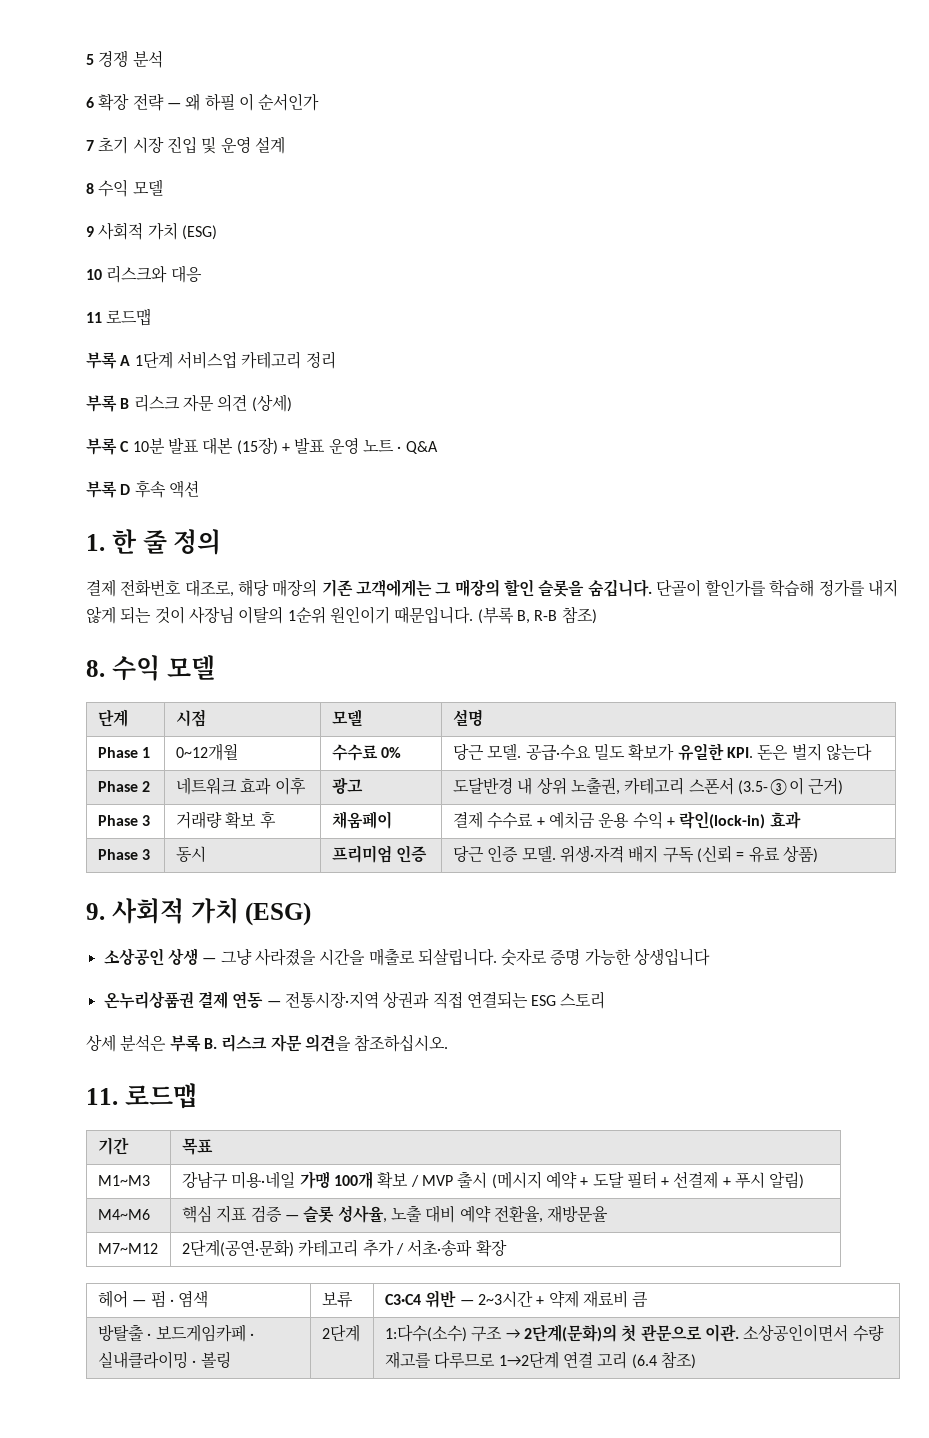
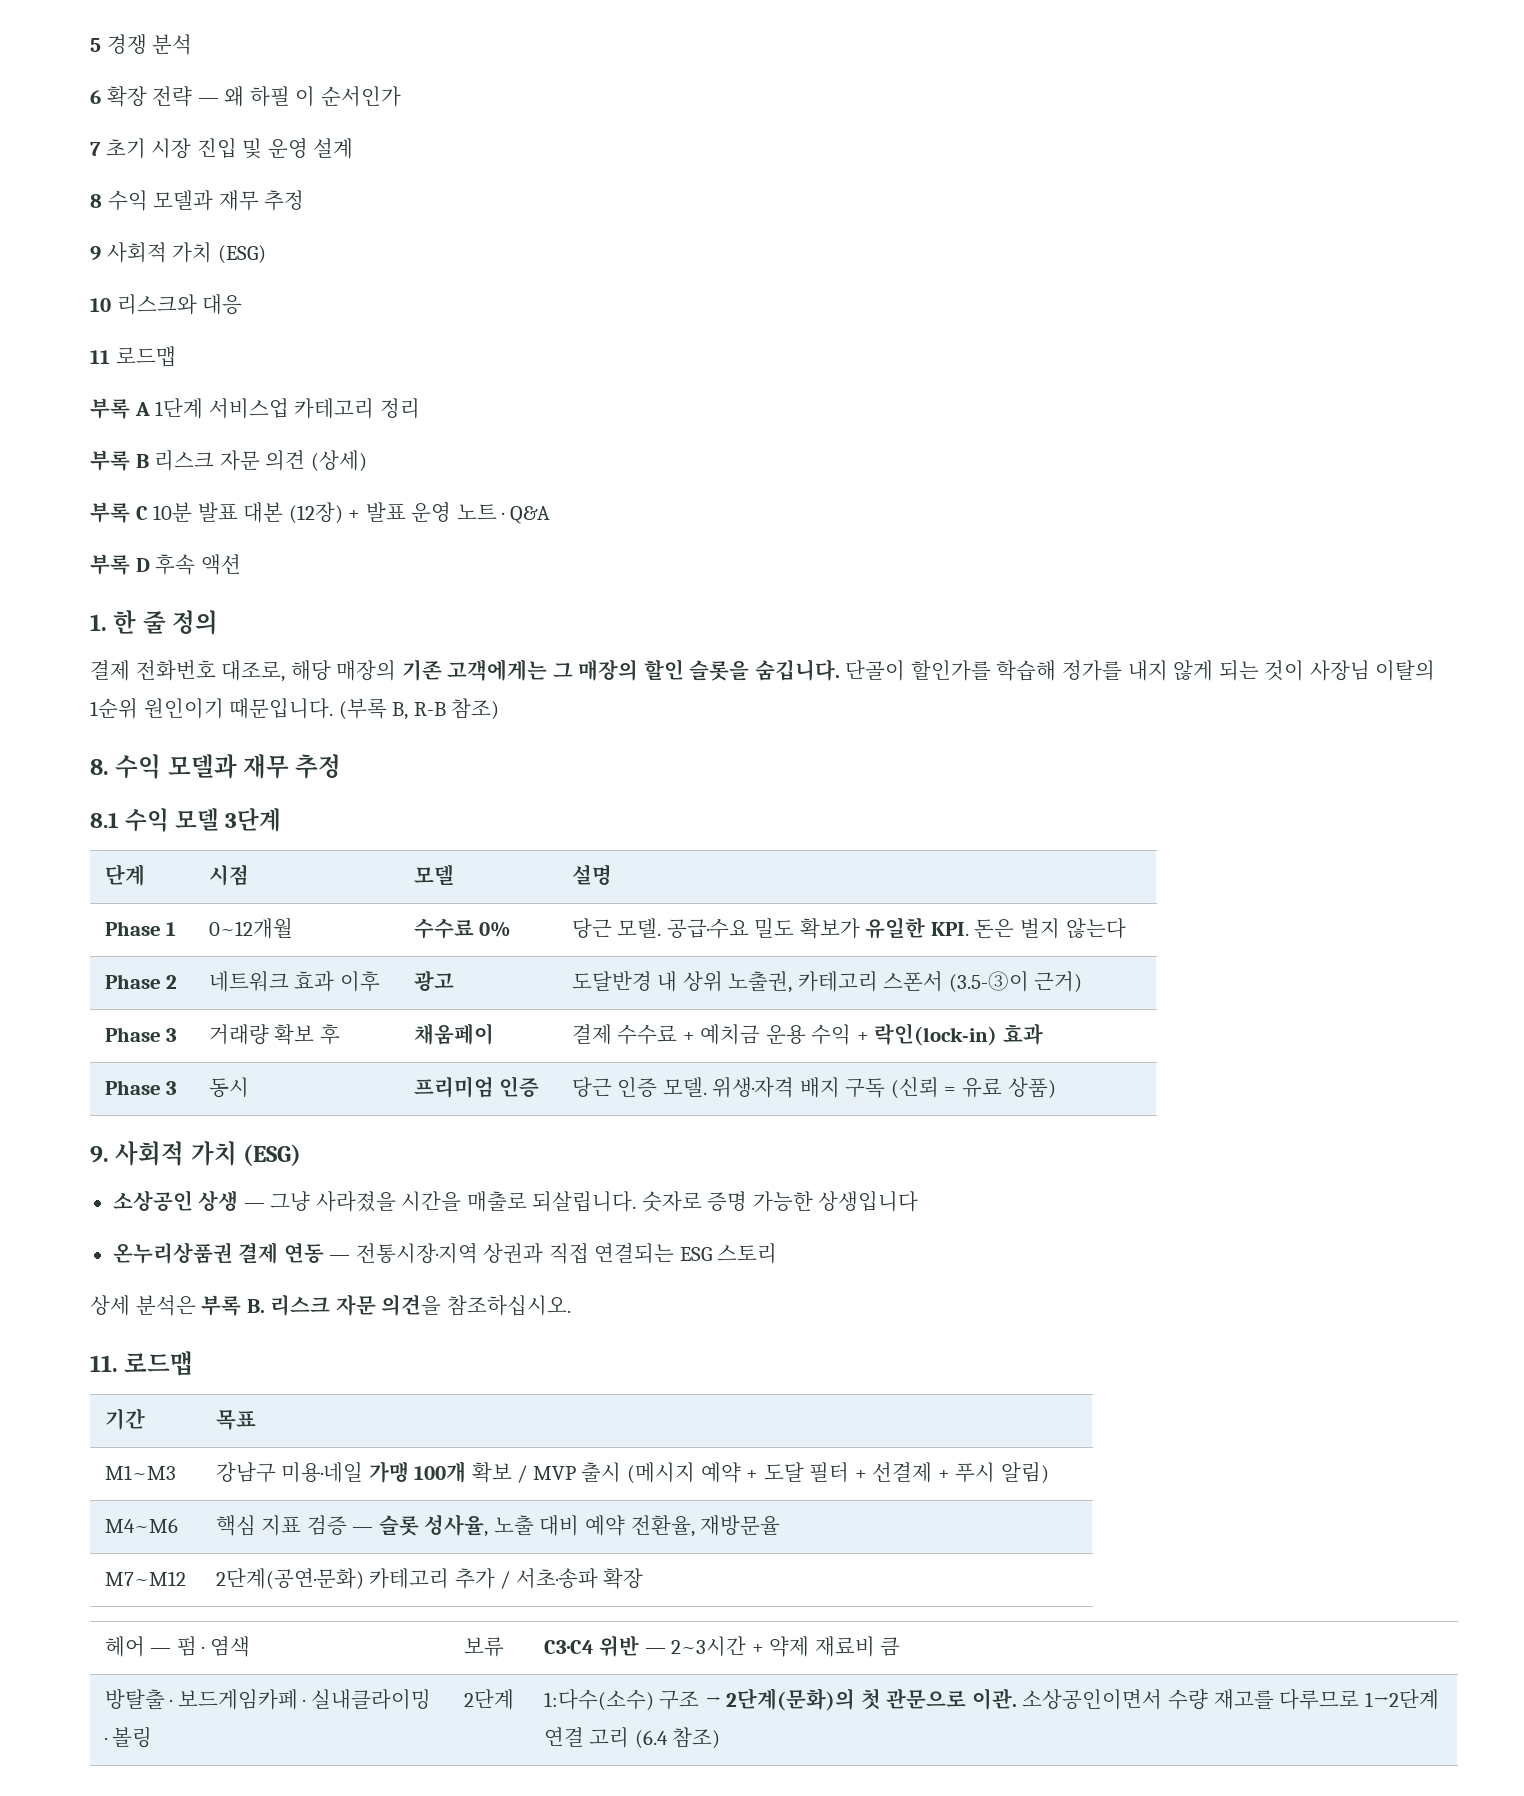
[132,179,163,196] 모델 -> [153,190,305,211] 모델과 재무 추정
[236,437,278,455] (15장) -> [288,502,343,524] (12장)
[166,655,215,680] 모델 -> [167,754,342,779] [90,808,282,832] 모델과 재무 추정 // 8.1 수익 모델 3단계

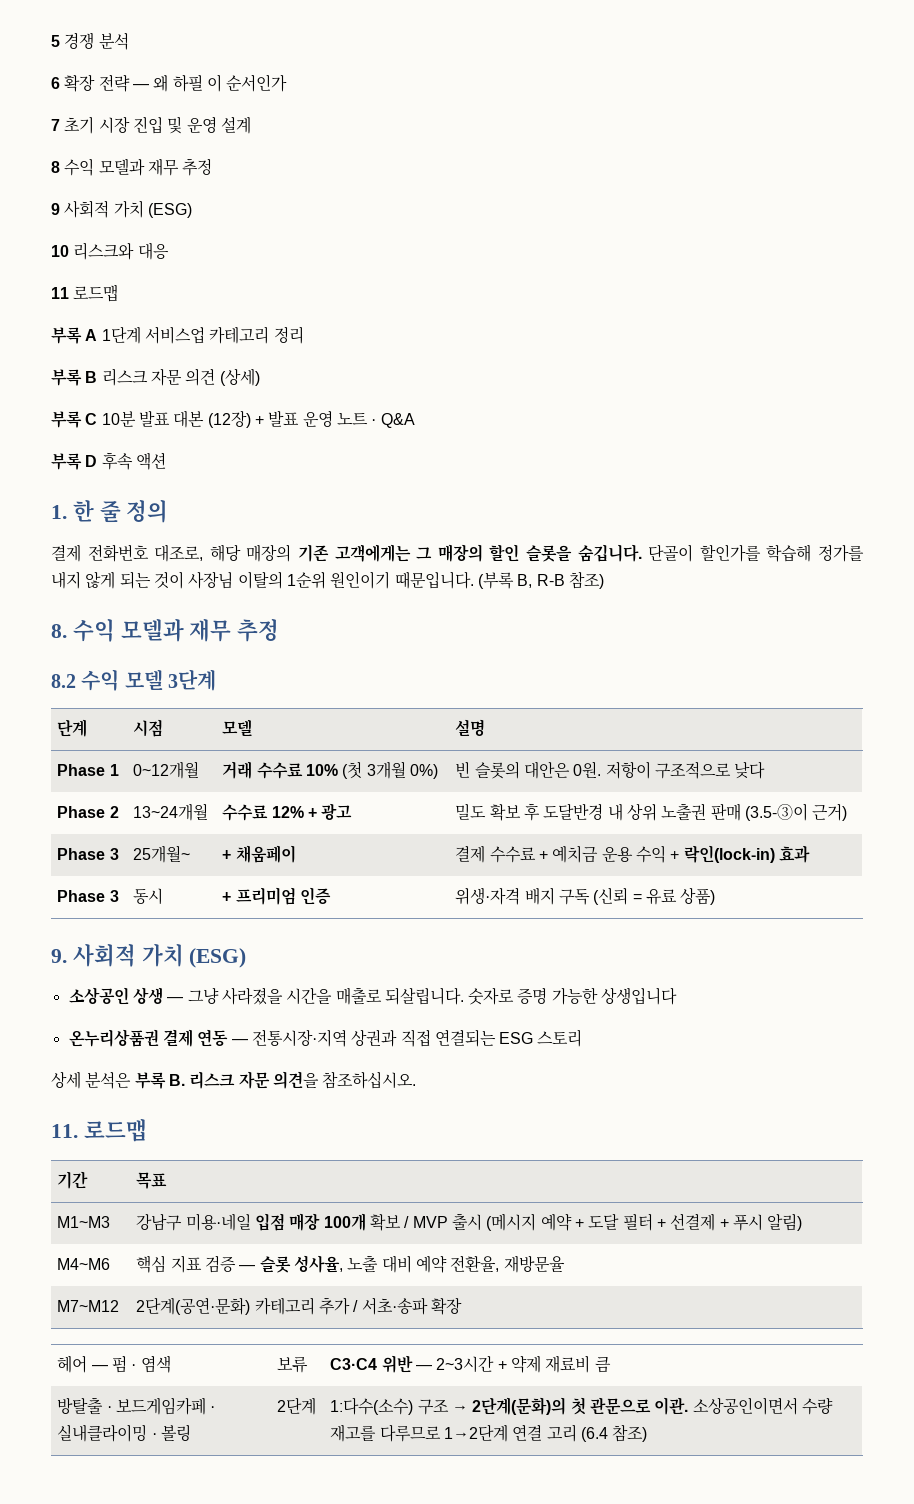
[90,812,119,828] 8.1 -> [51,674,76,688] 8.2
[413,918,512,939] [571,917,1126,939] [104,974,178,989] [208,971,380,992] [413,971,454,991] [571,971,944,993] 수수료 0% | 당근 모델. 공급·수요 밀도 확보가 유일한 KPI. 돈은 벌지 않는다 // Phase 2 | 네트워크 효과 이후 | 광고 | 도달반경 내 상위 노출권, 카테고리 스폰서 -> [222,761,439,779] [455,761,766,779] [57,806,119,818] [133,803,209,821] [222,803,353,821] [455,803,741,821] 거래 수수료 10% (첫 3개월 0%) | 빈 슬롯의 대안은 0원. 저항이 구조적으로 낮다 // Phase 2 | 13~24개월 | 수수료 12% + 광고 | 밀도 확보 후 도달반경 내 상위 노출권 판매
[208,1024,340,1045] 거래량 확보 후 | -> [133,845,191,863] [222,850,232,860] 25개월~ | +
(249, 1087) none -> [222,892,232,902] +
[571,1077,707,1098] 당근 인증 모델. -> (332, 896) none
[368,1461,409,1483] 가맹 -> [255,1213,321,1231] 입점 매장

